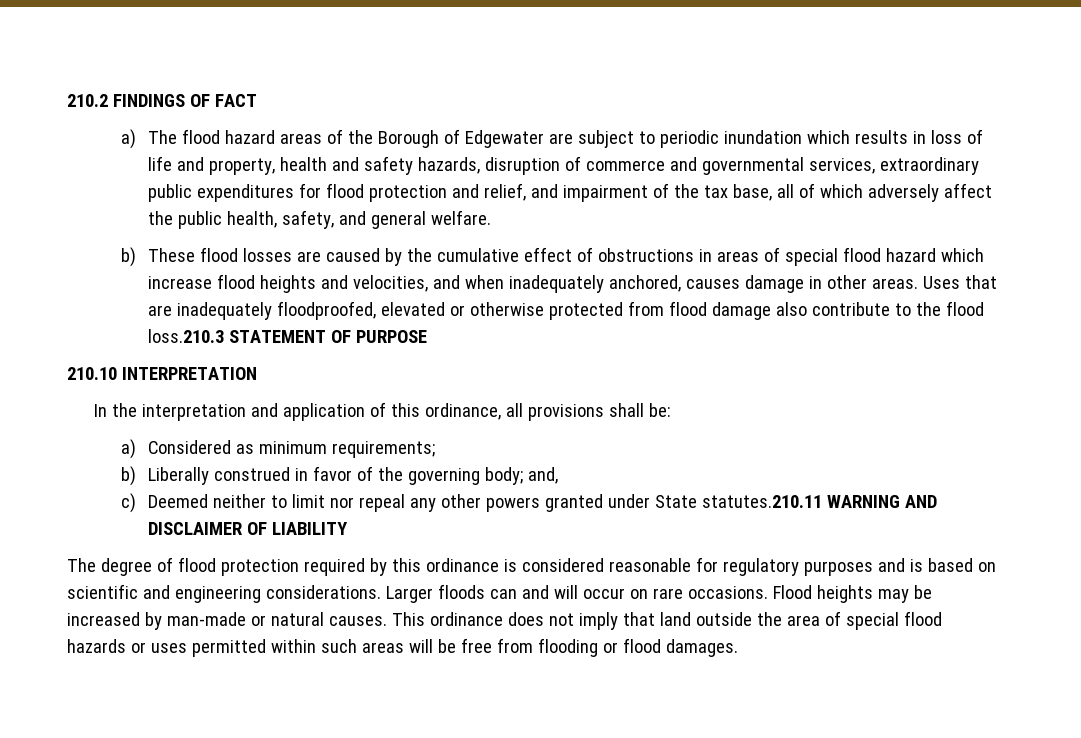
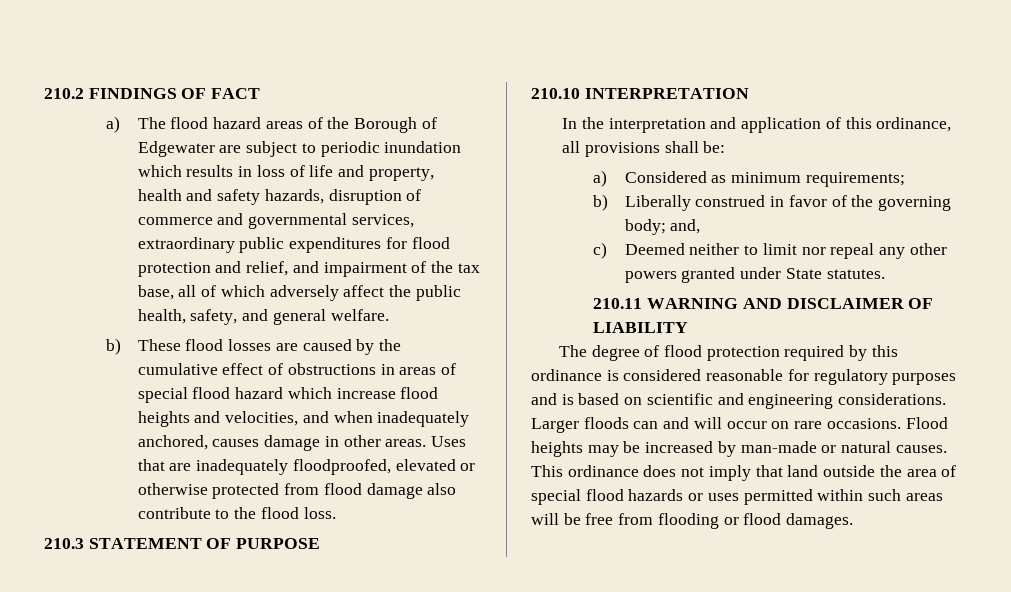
[148,329,225,343] loss.210.3 -> [303,507,336,519] [44,538,84,549] loss. // 210.3
[702,495,823,508] statutes.210.11 -> [826,269,885,279] [593,298,643,309] statutes. // 210.11

